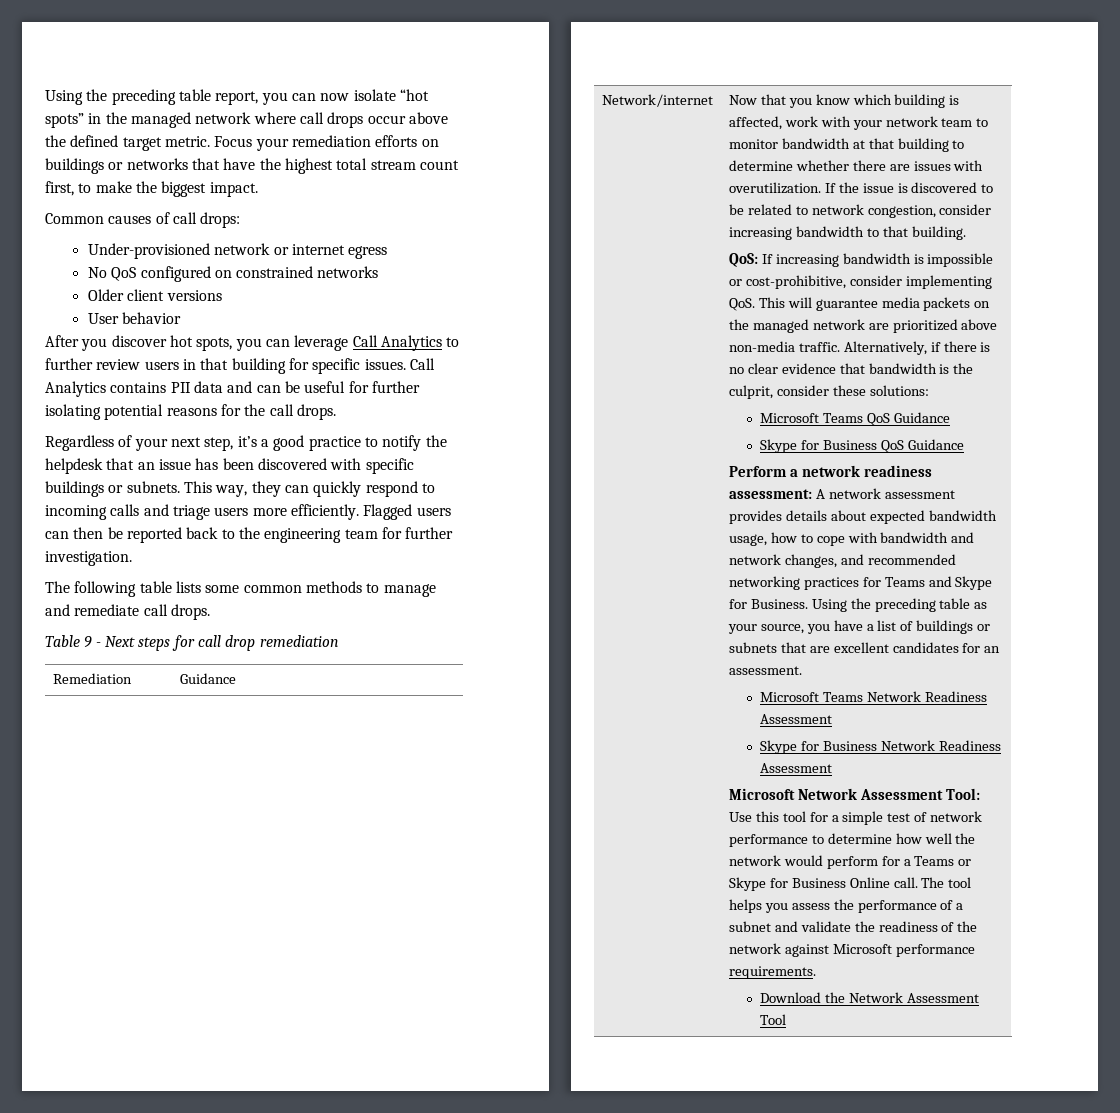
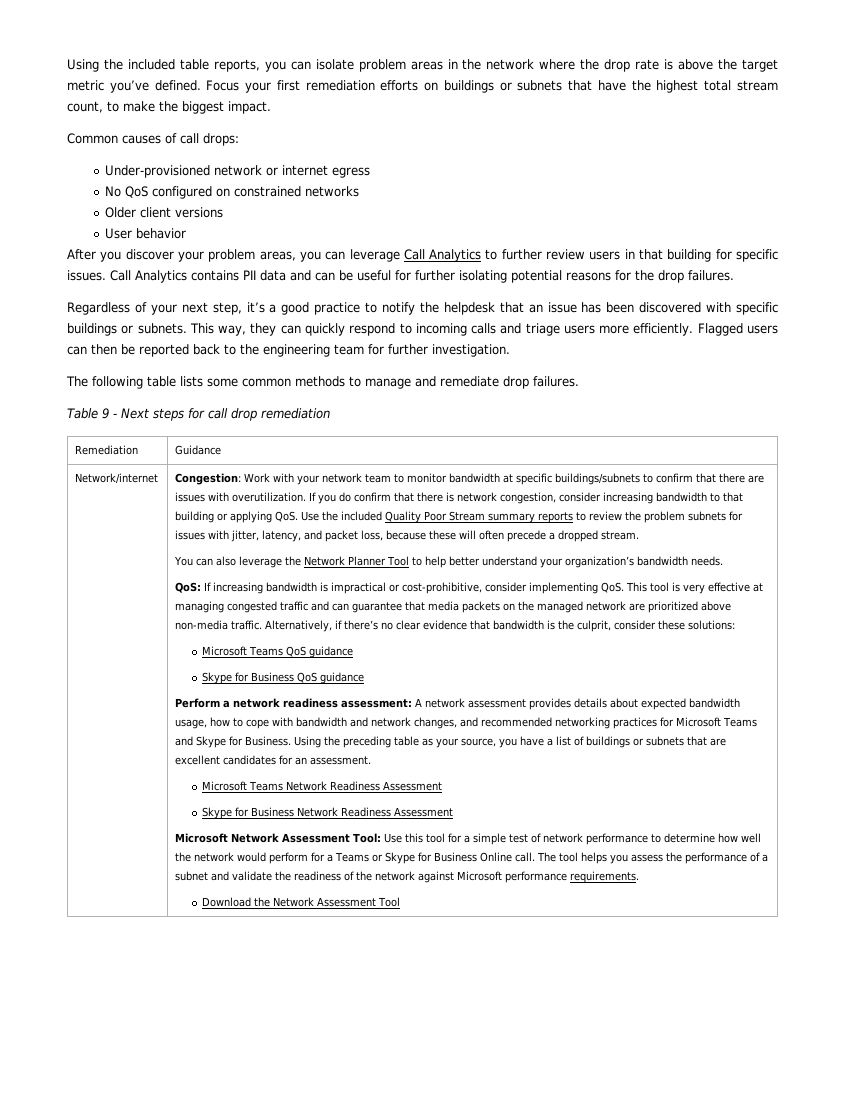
[45,89,429,105] [45,113,84,128] Using the preceding table report, you can now isolate “hot spots” -> [67,59,443,72] Using the included table reports, you can isolate problem areas
[130,112,191,128] managed -> (482, 64) none
[299,112,448,128] [45,135,210,151] call drops occur above the defined target metric. -> [580,59,779,72] [67,80,201,93] the drop rate is above the target metric you’ve defined.
(289, 144) none -> [276,80,300,91] first
[126,158,188,170] networks -> [517,80,563,91] subnets
[419,160,459,170] [45,181,74,196] count first, -> [67,101,103,113] count,
[169,335,233,351] hot spots, -> [177,249,296,262] your problem areas,
[269,404,336,420] call drops. -> [658,270,734,283] drop failures.
[143,604,210,620] call drops. -> [503,376,579,389] drop failures.
[728,94,960,108] [728,116,818,130] Now that you know which building is affected, work -> [175,473,271,485] Congestion: Work
[868,138,965,152] [728,160,849,171] that building to determine whether -> [516,473,717,485] specific buildings/subnets to confirm that
[838,182,994,193] [728,204,808,215] the issue is discovered to be related to -> [318,492,455,504] you do confirm that there is
[911,226,966,240] building. -> [175,511,744,523] [175,530,640,542] [174,556,724,568] building or applying QoS. Use the included Quality Poor Stream summary reports to review the problem subnets for issues with jitter, latency, and packet loss, because these will often precede a dropped stream. // You can also leverage the Network Planner Tool to help better understand your organization’s bandwidth needs.
[927,253,994,267] impossible -> [331,582,387,594] impractical
[787,297,878,311] will guarantee -> [650,582,764,594] [175,601,426,613] tool is very effective at managing congested traffic and can guarantee that
[943,341,991,352] there is -> [344,620,379,630] there’s
[893,412,950,423] Guidance -> [309,646,354,658] guidance
[907,439,964,450] Guidance -> [320,672,365,684] guidance
(881, 582) none -> [676,717,722,727] Microsoft

